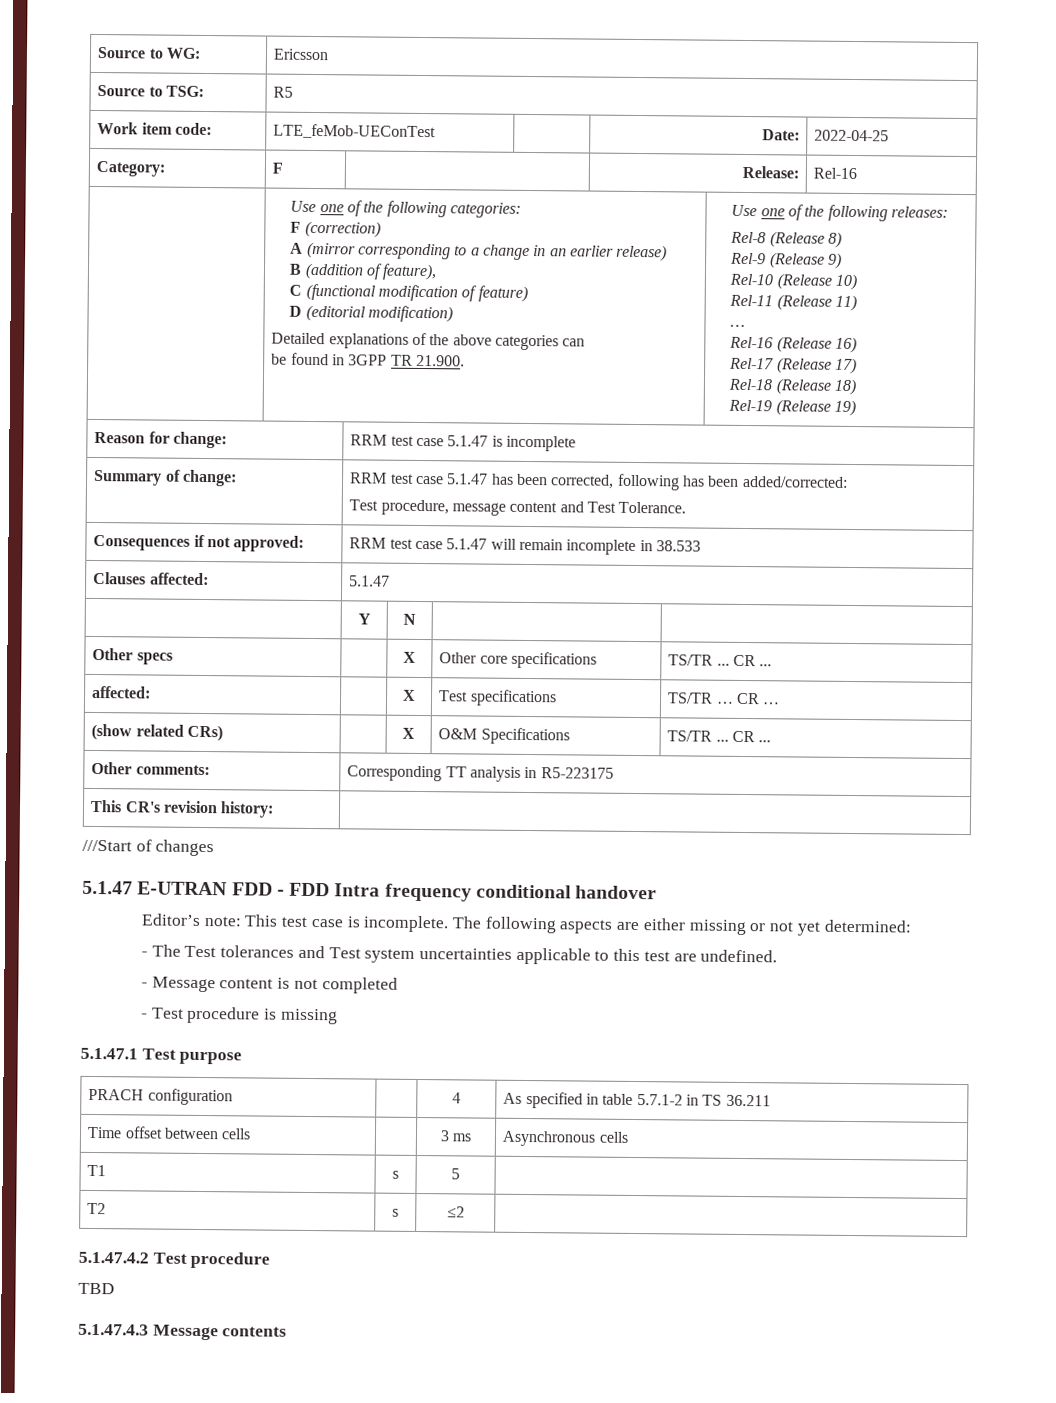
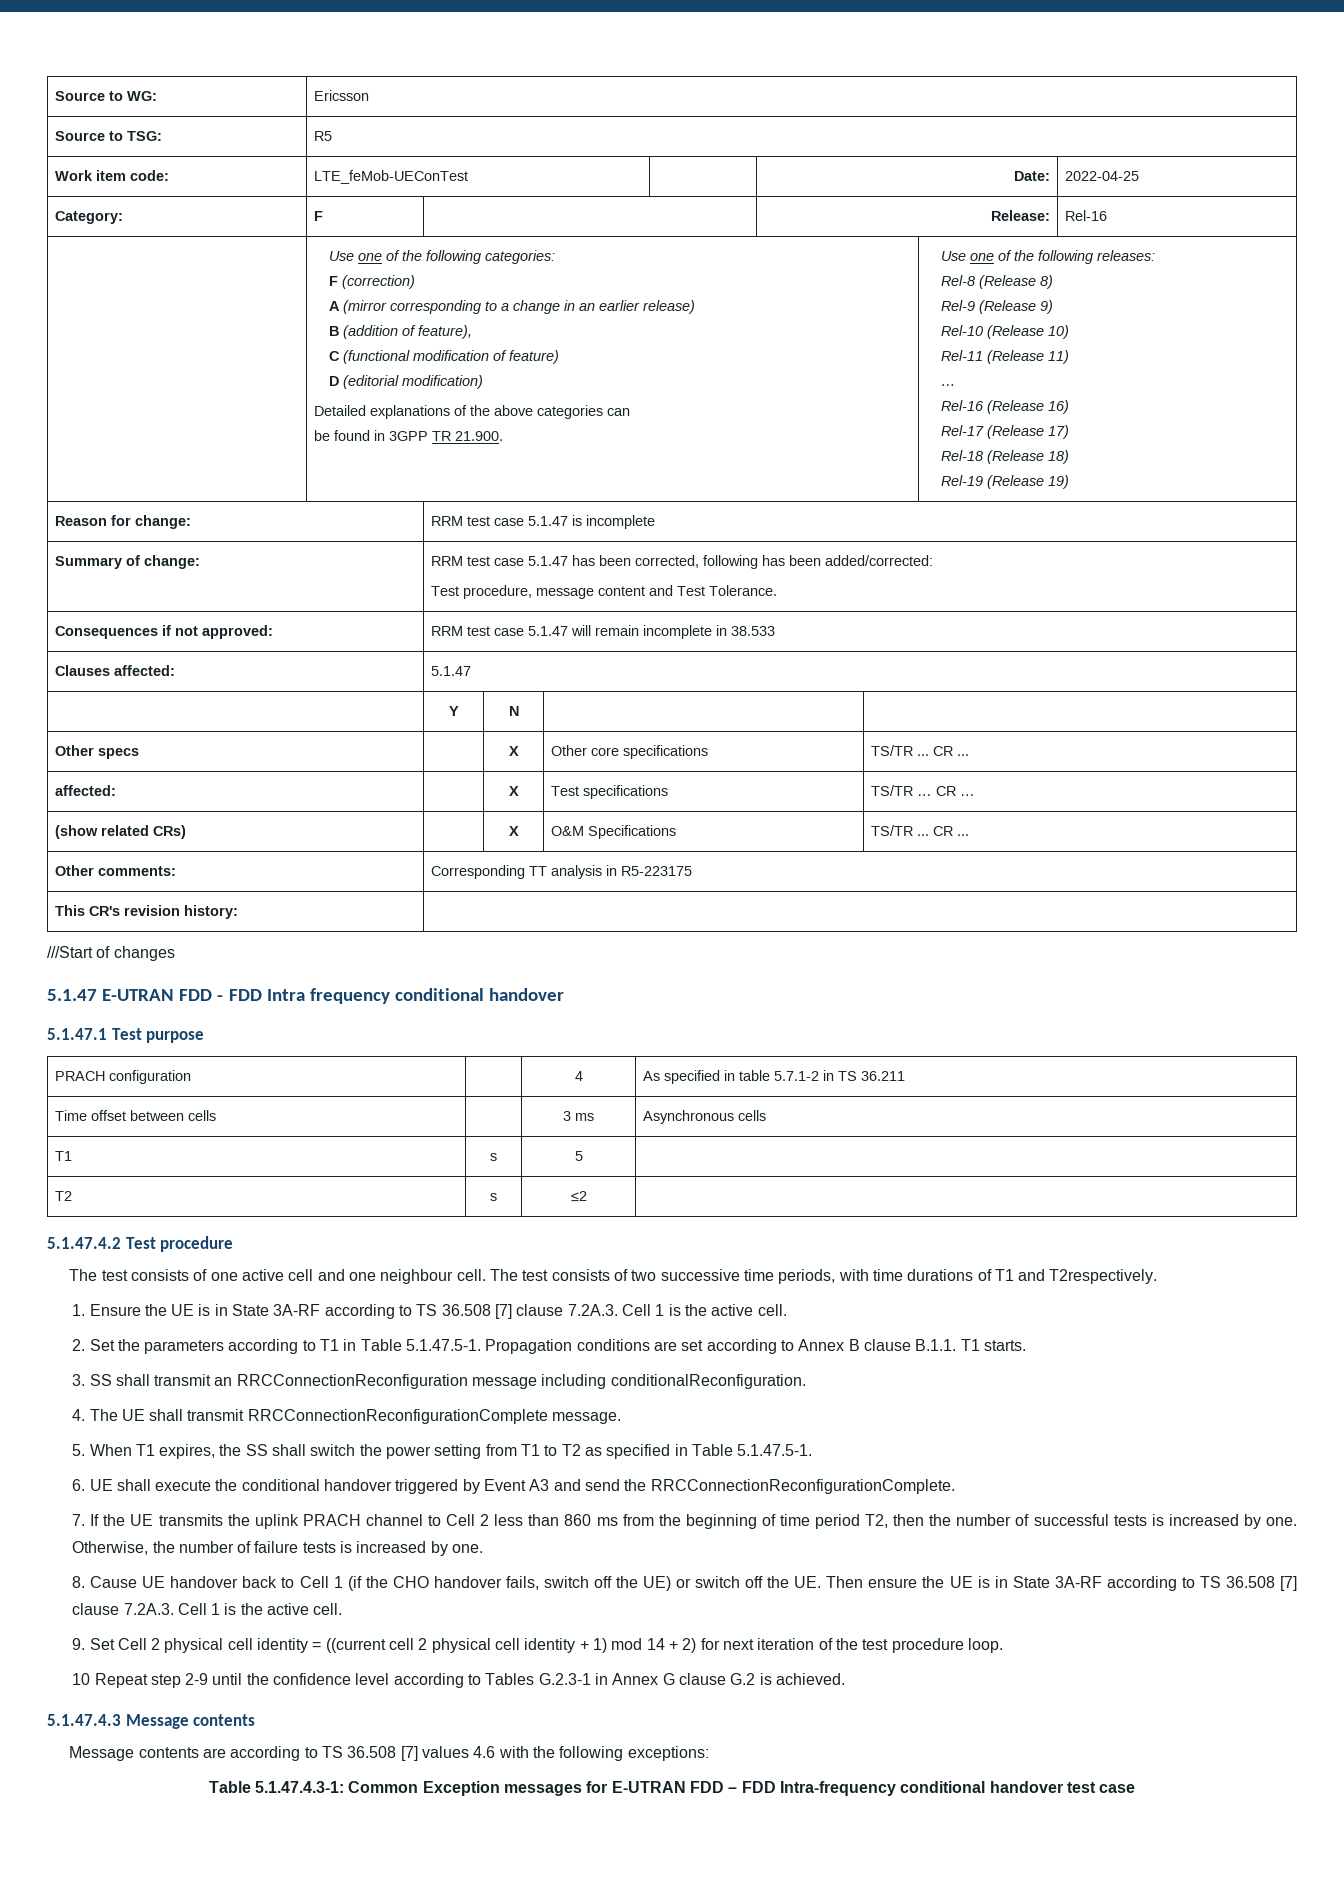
[140,913,911,936] [140,944,778,965] [140,976,398,994] [140,1006,338,1025] // Editor’s note: This test case is incomplete. The following aspects are either missing or not yet determined: // - The Test tolerances and Test system uncertainties applicable to this test are undefined. // - Message content is not completed // - Test procedure is missing -> (565, 994) none
[78,1282,115,1295] [78,1323,288,1341] TBD // 5.1.47.4.3 Message contents -> [69,1269,1158,1284] [72,1304,787,1319] [72,1339,1026,1354] [72,1374,806,1389] [72,1409,622,1424] [72,1444,813,1459] [72,1479,955,1494] [72,1514,1297,1529] [72,1541,484,1556] [72,1576,1298,1591] [72,1603,343,1615] [72,1638,1003,1653] [72,1673,845,1688] [47,1714,256,1729] [69,1746,709,1761] [208,1781,1136,1796] The test consists of one active cell and one neighbour cell. The test consists of two successive time periods, with time durations of T1 and T2respectively. // 1. Ensure the UE is in State 3A-RF according to TS 36.508 [7] clause 7.2A.3. Cell 1 is the active cell. // 2. Set the parameters according to T1 in Table 5.1.47.5-1. Propagation conditions are set according to Annex B clause B.1.1. T1 starts. // 3. SS shall transmit an RRCConnectionReconfiguration message including conditionalReconfiguration. // 4. The UE shall transmit RRCConnectionReconfigurationComplete message. // 5. When T1 expires, the SS shall switch the power setting from T1 to T2 as specified in Table 5.1.47.5-1. // 6. UE shall execute the conditional handover triggered by Event A3 and send the RRCConnectionReconfigurationComplete. // 7. If the UE transmits the uplink PRACH channel to Cell 2 less than 860 ms from the beginning of time period T2, then the number of successful tests is increased by one. Otherwise, the number of failure tests is increased by one. // 8. Cause UE handover back to Cell 1 (if the CHO handover fails, switch off the UE) or switch off the UE. Then ensure the UE is in State 3A-RF according to TS 36.508 [7] clause 7.2A.3. Cell 1 is the active cell. // 9. Set Cell 2 physical cell identity = ((current cell 2 physical cell identity + 1) mod 14 + 2) for next iteration of the test procedure loop. // 10 Repeat step 2-9 until the confidence level according to Tables G.2.3-1 in Annex G clause G.2 is achieved. // 5.1.47.4.3 Message contents // Message contents are according to TS 36.508 [7] values 4.6 with the following exceptions: // Table 5.1.47.4.3-1: Common Exception messages for E-UTRAN FDD – FDD Intra-frequency conditional handover test case

